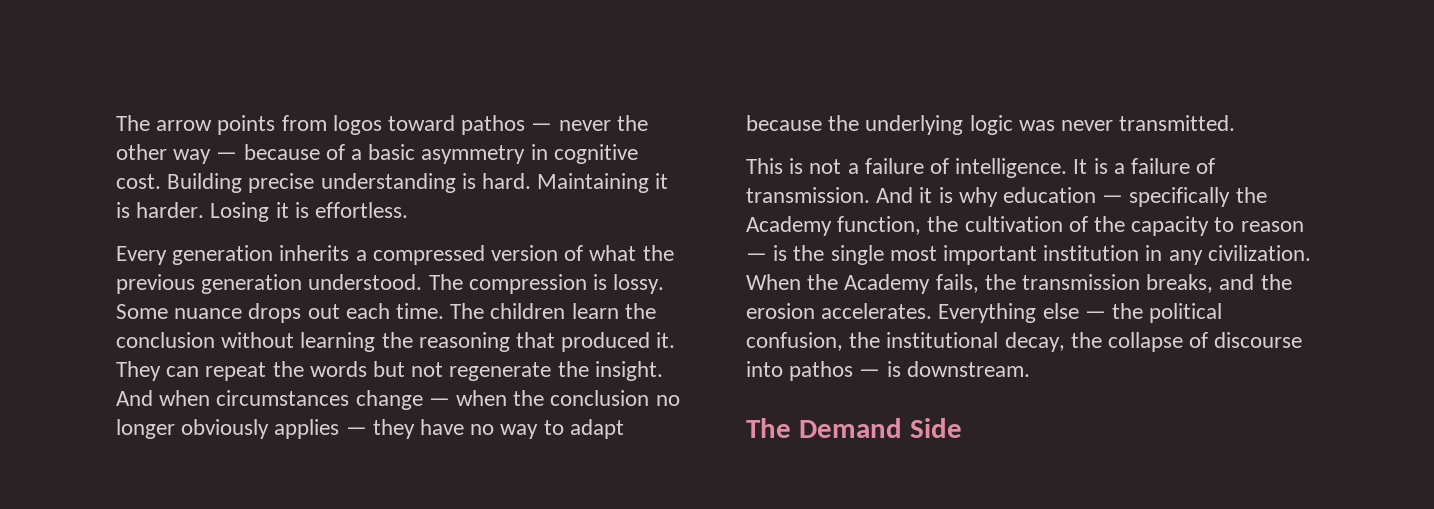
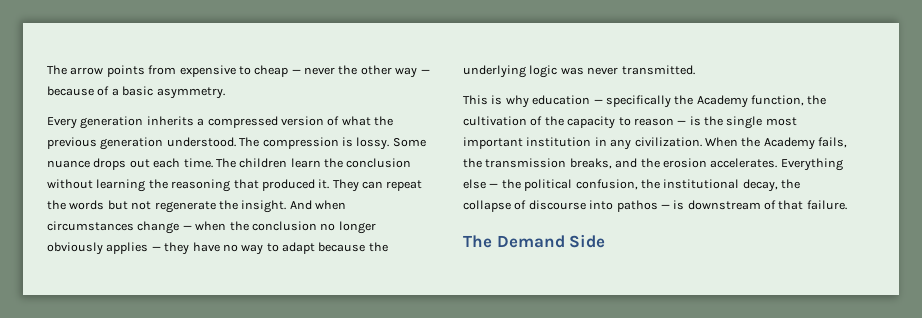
[332,115,526,135] logos toward pathos -> [179,65,289,77] expensive to cheap
[421,144,638,164] [116,173,669,193] [116,202,409,222] asymmetry in cognitive cost. Building precise understanding is hard. Maintaining it is harder. Losing it is effortless. -> [156,87,225,99] asymmetry.
[809,158,1216,178] [746,187,953,203] not a failure of intelligence. It is a failure of transmission. And it is -> (503, 100) none
[906,361,1030,377] downstream. -> [687,200,847,210] downstream of that failure.

